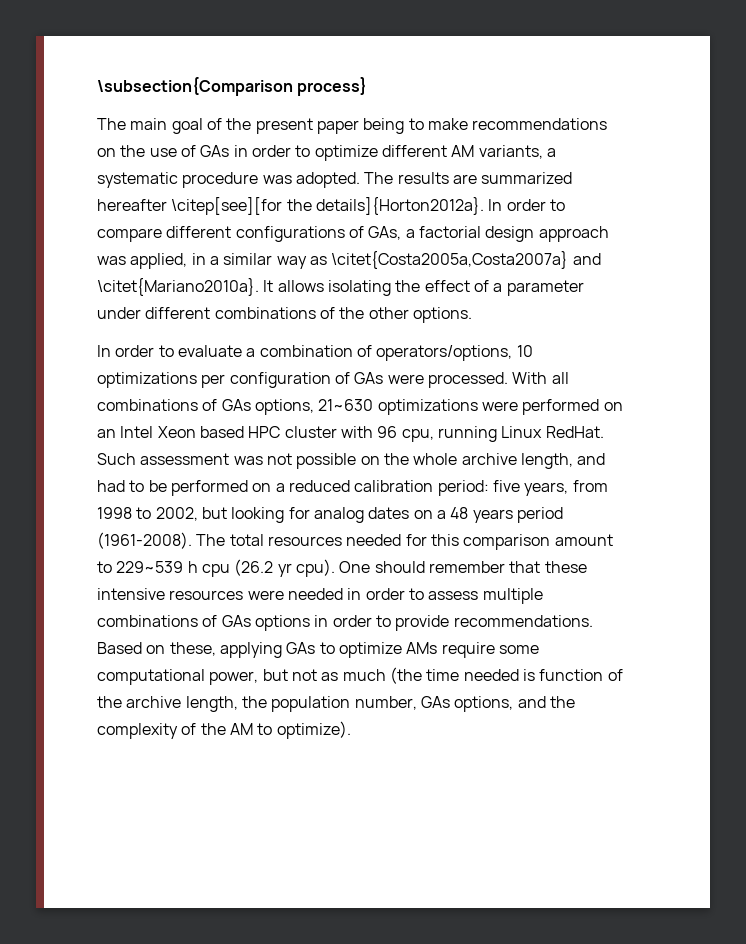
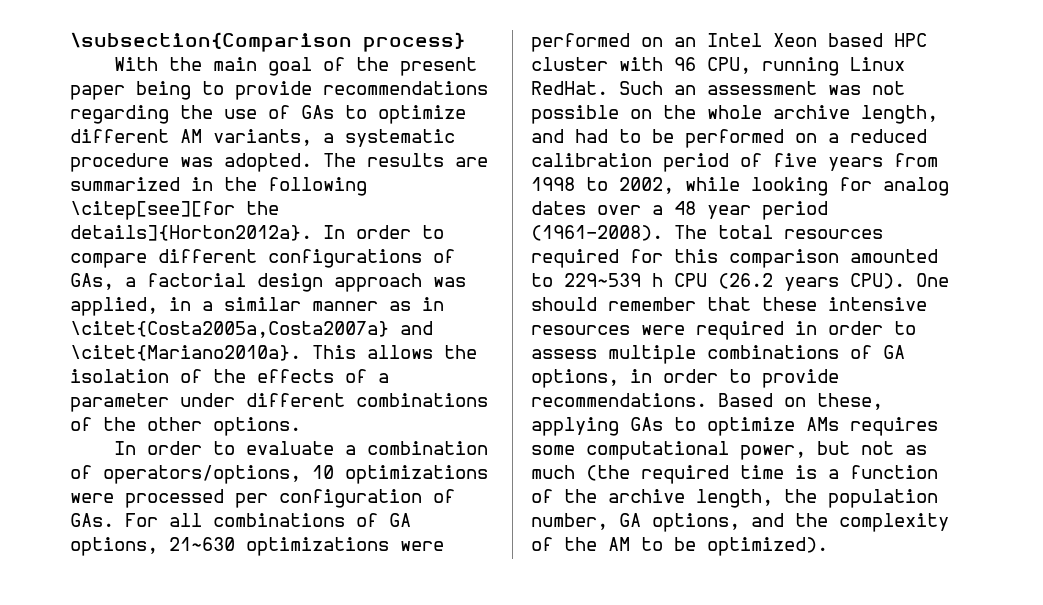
[97,118,126,130] The -> [114,57,203,71] With the
[427,118,608,130] [97,148,116,157] make recommendations on -> [235,81,488,100] [70,105,169,124] provide recommendations regarding
[233,145,291,157] in order -> (334, 112) none
[97,199,167,211] hereafter -> [191,177,367,196] in the following
[276,251,601,269] [97,278,470,296] way as \citet{Costa2005a,Costa2007a} and \citet{Mariano2010a}. It allows isolating the effect -> [312,297,444,311] [70,321,433,338] [70,345,477,361] [70,369,334,383] manner as in \citet{Costa2005a,Costa2007a} and \citet{Mariano2010a}. This allows the isolation of the effects
(197, 380) none -> [70,489,224,508] were processed
[354,372,548,388] GAs were processed. With -> [70,513,158,527] GAs. For
[221,399,251,411] GAs -> [389,513,411,527] GA
[401,429,434,442] cpu, -> [707,57,751,74] CPU,
(136, 459) none -> [674,85,696,95] an
[437,480,569,496] period: five years, -> [663,153,883,172] period of five years
[201,507,227,519] but -> [685,177,740,191] while
[413,510,433,519] on -> [597,205,641,215] over
[472,509,513,523] years -> [707,205,751,219] year
[346,534,402,546] needed -> [531,249,619,268] required
[554,534,613,546] amount -> [850,249,938,263] amounted
[201,559,335,577] cpu (26.2 yr cpu). -> [674,273,905,291] CPU (26.2 years CPU).
[287,588,343,600] needed -> [696,321,784,340] required
[221,615,310,631] GAs options -> [883,345,905,359] [531,369,619,388] GA options,
[441,642,495,658] require -> [850,417,938,436] requires
[426,669,535,681] time needed is -> [641,465,839,484] required time is a
[420,696,450,708] GAs -> [619,513,641,527] GA
[276,721,351,739] optimize). -> [674,537,828,556] be optimized).

